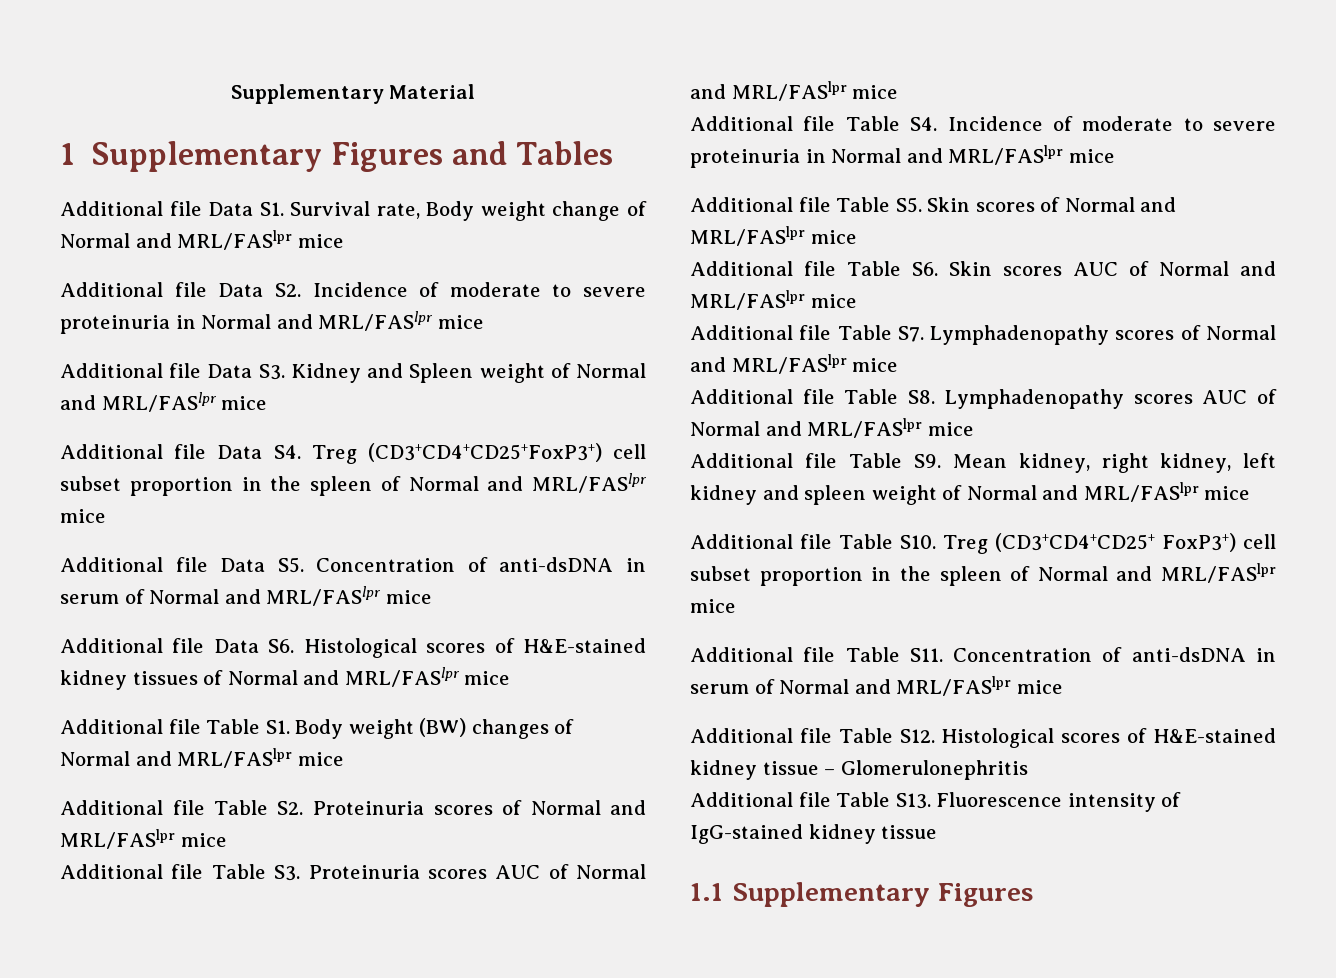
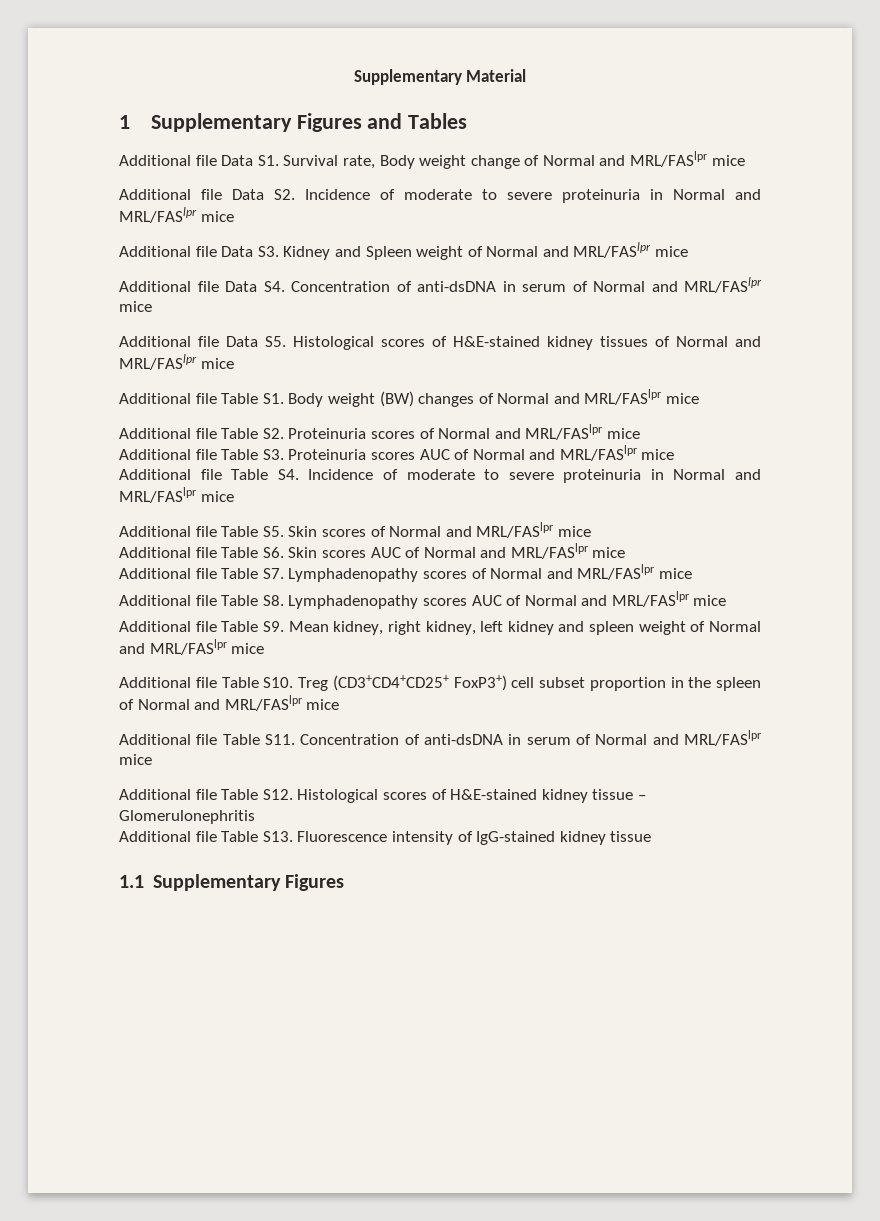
[311,443,646,464] [60,473,647,496] [60,509,106,523] [60,557,304,573] Treg (CD3+CD4+CD25+FoxP3+) cell subset proportion in the spleen of Normal and MRL/FASlpr mice // Additional file Data S5. -> (285, 286) none
[268,639,295,653] S6. -> [265,336,286,347] S5.

